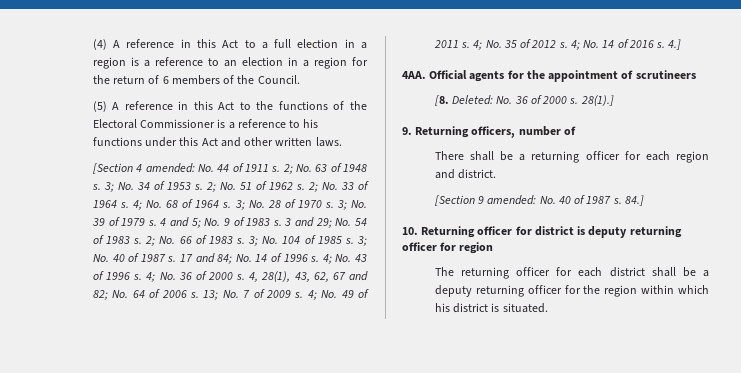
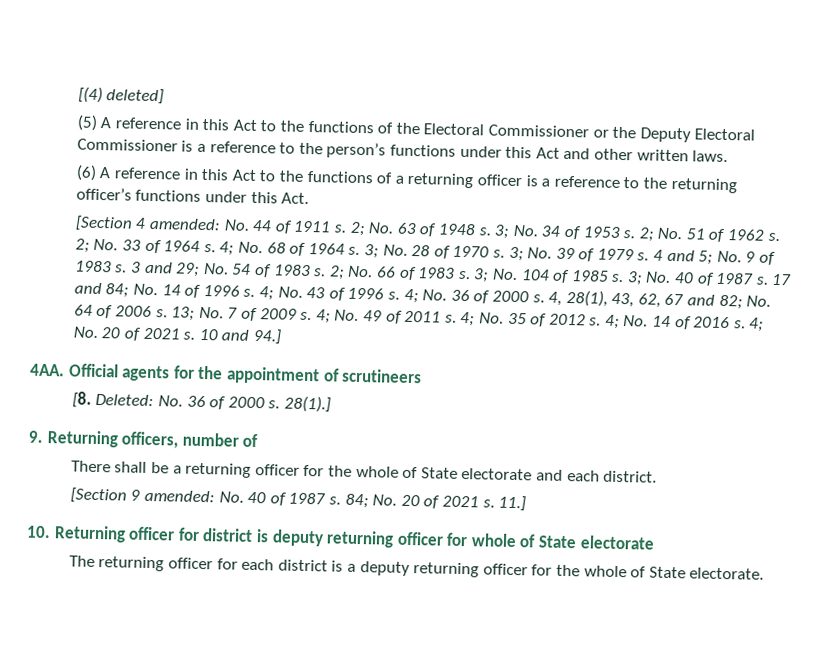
[92,39,367,50] [92,57,368,69] [92,75,300,85] (4) A reference in this Act to a full election in a region is a reference to an election in a region for the return of 6 members of the Council. -> [77,86,165,105] [(4) deleted]
[217,119,319,129] is a reference to his -> [592,126,756,143] [76,138,387,159] or the Deputy Electoral Commissioner is a reference to the person’s
(342, 142) none -> [75,164,737,194] [75,187,310,205] // (6) A reference in this Act to the functions of a returning officer is a reference to the returning officer’s functions under this Act.
[668,39,682,50] 4.] -> [749,317,765,332] [72,326,282,345] 4; No. 20 of 2021 s. 10 and 94.]
[645,151,709,163] [434,169,455,179] each region and -> [328,465,600,482] the whole of State electorate and each
[624,195,644,206] 84.] -> [344,493,527,512] 84; No. 20 of 2021 s. 11.]
[459,242,494,254] region -> [470,533,655,550] whole of State electorate
[651,267,696,277] shall be -> [331,560,344,572] is
[604,285,709,297] [434,303,548,313] region within which his district is situated. -> [583,565,765,580] whole of State electorate.

